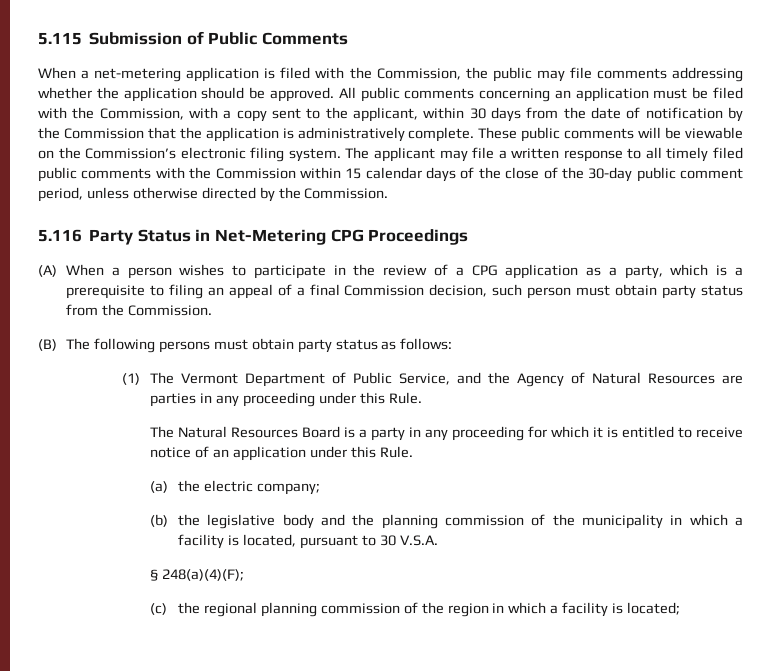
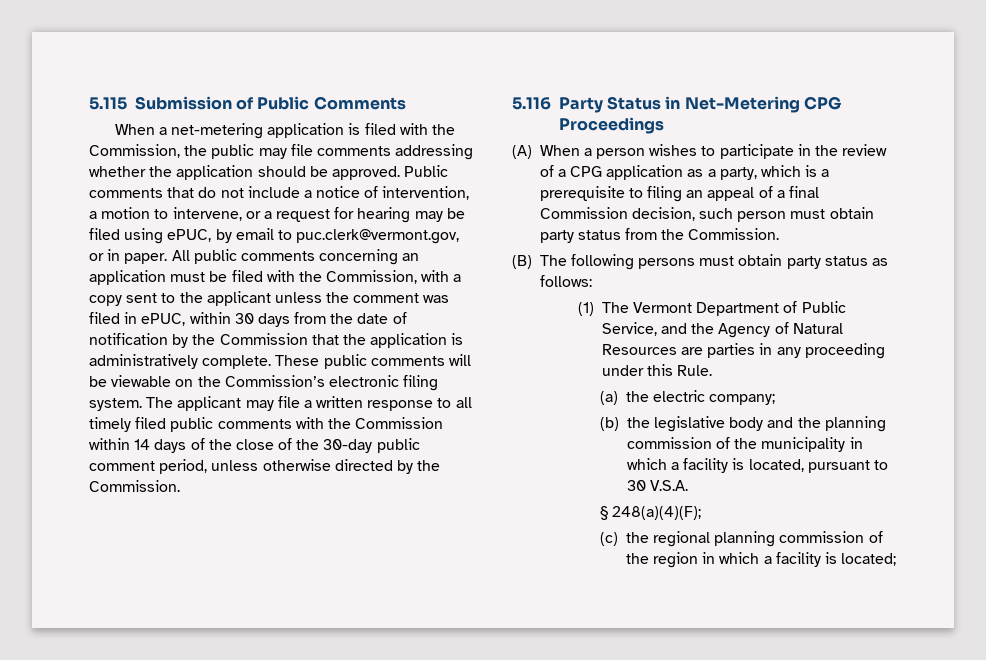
(334, 94) none -> [404,165,449,177] [89,186,470,200] [89,207,465,223] [89,228,460,244] [89,249,168,264] Public comments that do not include a notice of intervention, a motion to intervene, or a request for hearing may be filed using ePUC, by email to puc.clerk@vermont.gov, or in paper.
[352,107,418,122] applicant, -> [206,291,450,306] [89,312,186,326] applicant unless the comment was filed in ePUC,
[345,167,422,179] 15 calendar -> [134,439,151,450] 14
[150,426,744,441] [150,446,413,461] // The Natural Resources Board is a party in any proceeding for which it is entitled to receive notice of an application under this Rule. -> (713, 370) none

